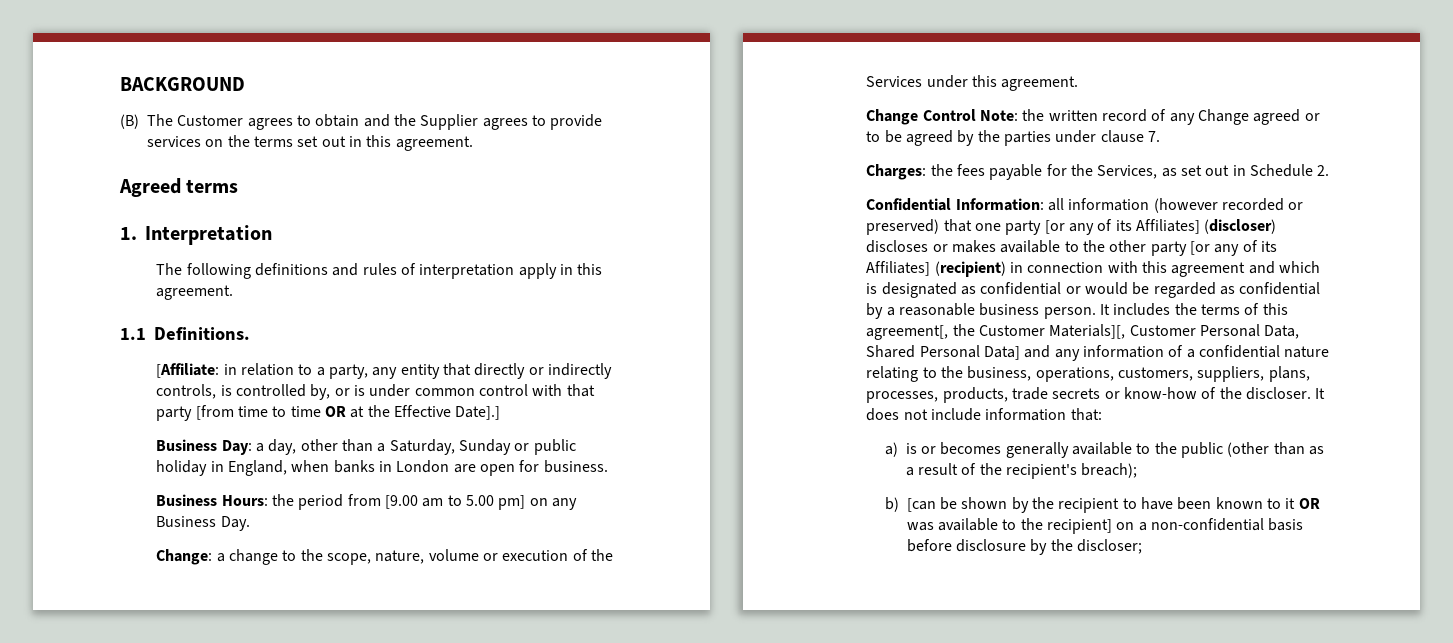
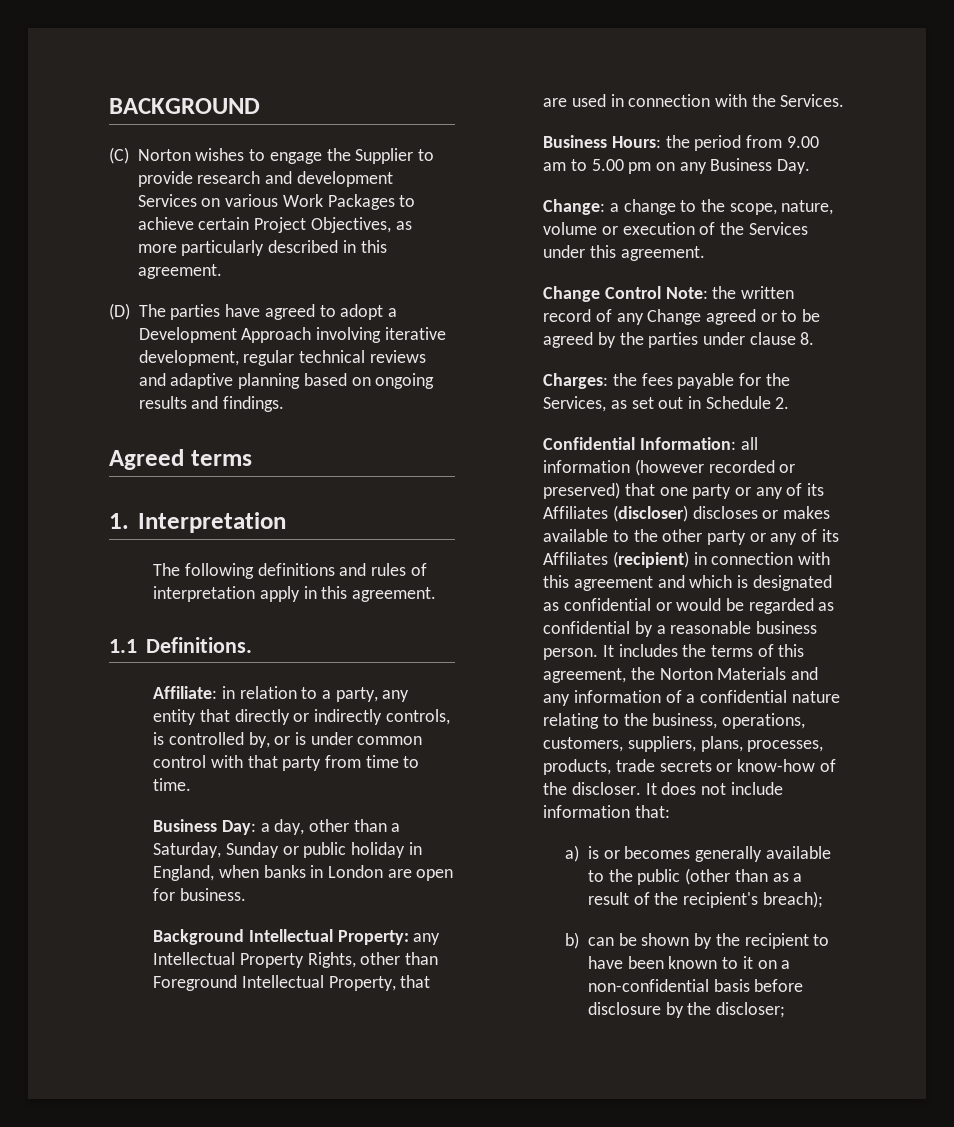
[120,114,390,130] (B) The Customer agrees to obtain and -> [109,147,322,164] (C) Norton wishes to engage
[482,118,528,130] agrees -> (414, 156) none
[147,135,473,151] services on the terms set out in this agreement. -> [197,171,393,187] [137,194,416,210] [137,217,412,233] [137,240,387,256] [137,264,222,279] [109,303,398,320] [138,327,446,343] [138,350,426,366] [138,373,435,389] [138,396,285,412] research and development Services on various Work Packages to achieve certain Project Objectives, as more particularly described in this agreement. // (D) The parties have agreed to adopt a Development Approach involving iterative development, regular technical reviews and adaptive planning based on ongoing results and findings.
[156,363,220,378] [Affiliate: -> [153,686,218,699] Affiliate:
[195,405,234,420] [from -> [325,755,362,768] from
[290,405,501,420] time OR at the Effective Date].] -> [153,778,192,791] time.
(608, 466) none -> [153,929,441,945] [153,952,439,968] [153,975,431,991] [543,94,845,107] // Background Intellectual Property: any Intellectual Property Rights, other than Foreground Intellectual Property, that are used in connection with the Services.
[385,495,419,509] [9.00 -> [786,136,819,148] 9.00
[498,495,526,510] pm] -> [628,162,652,174] pm
[1148,131,1161,142] 7. -> [800,332,815,345] 8.
[1044,219,1201,235] [or any of its Affiliates] -> [735,483,825,499] [543,506,609,519] or any of its Affiliates
[1190,240,1278,256] [866,261,931,276] [or any of its Affiliates] -> [749,529,839,545] [543,552,609,565] or any of its Affiliates
[866,324,1300,340] [866,345,1021,360] agreement[, the Customer Materials][, Customer Personal Data, Shared Personal Data] -> [543,667,787,683] agreement, the Norton Materials
[906,498,936,512] [can -> [587,937,614,946] can
[1298,498,1320,509] [906,518,1113,534] OR was available to the recipient] -> (753, 962) none

